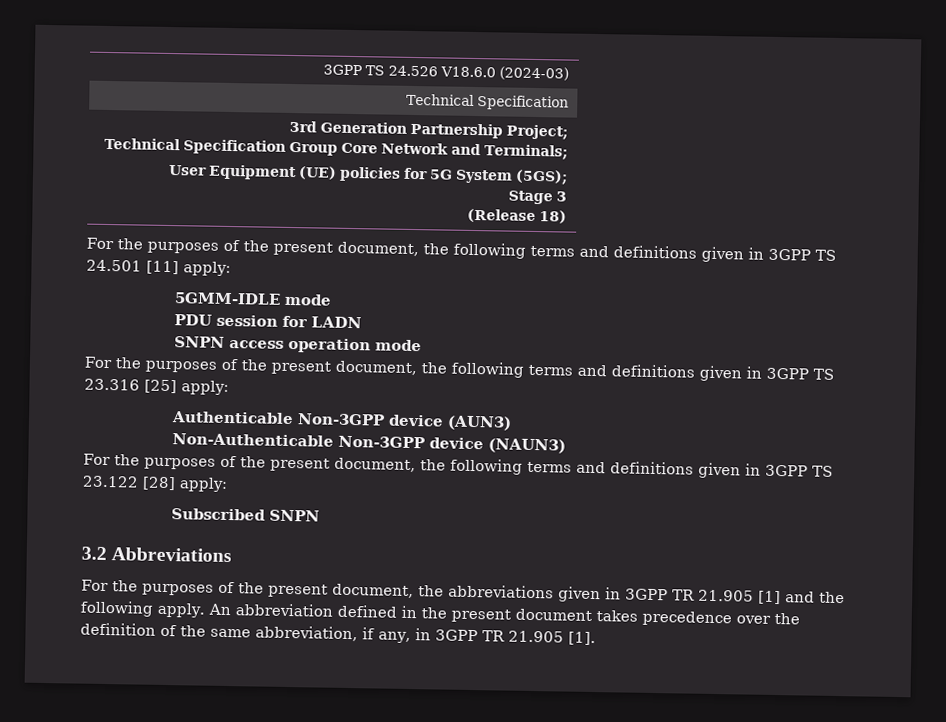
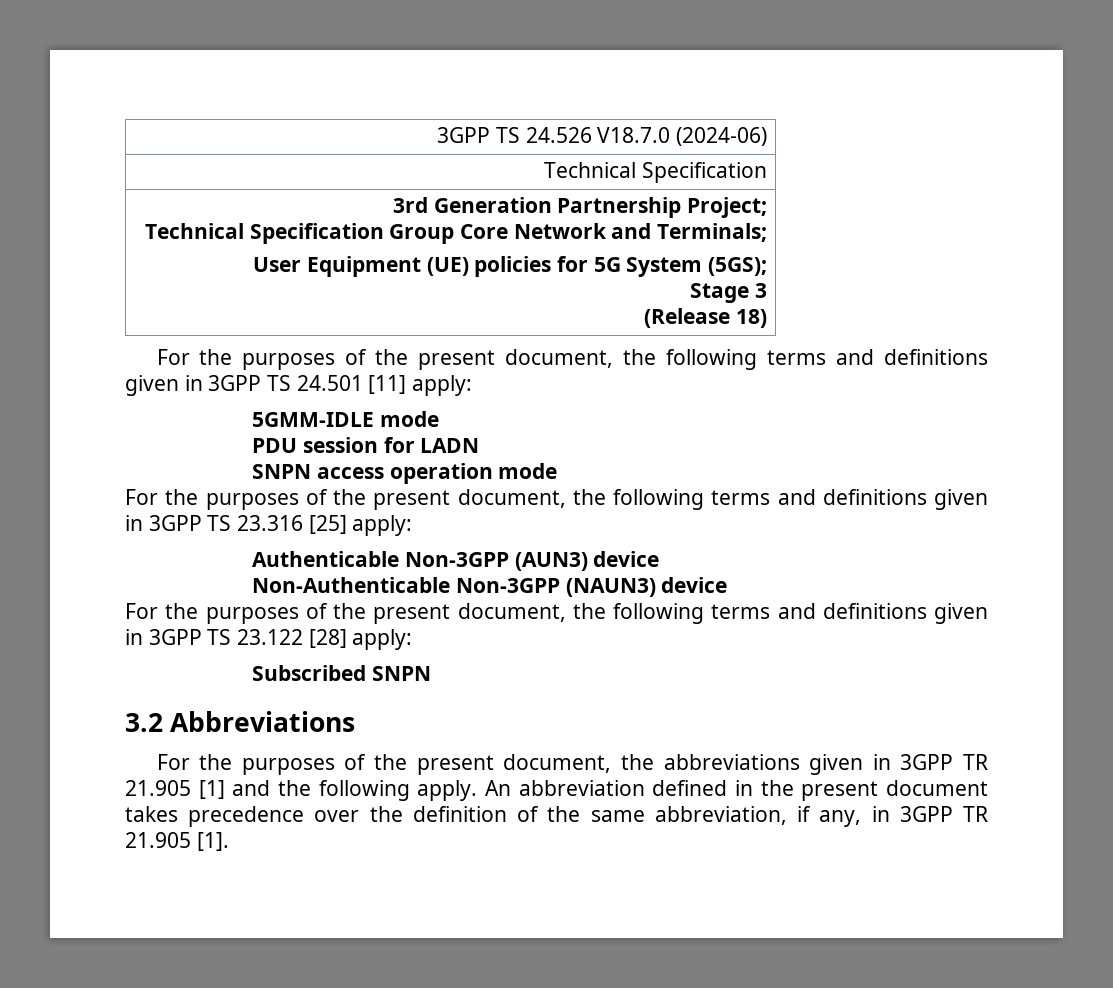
[440,66,570,81] V18.6.0 (2024-03) -> [597,127,768,146] V18.7.0 (2024-06)
[387,414,512,431] device (AUN3) -> [514,551,660,571] (AUN3) device
[428,437,566,454] device (NAUN3) -> [565,577,728,597] (NAUN3) device

